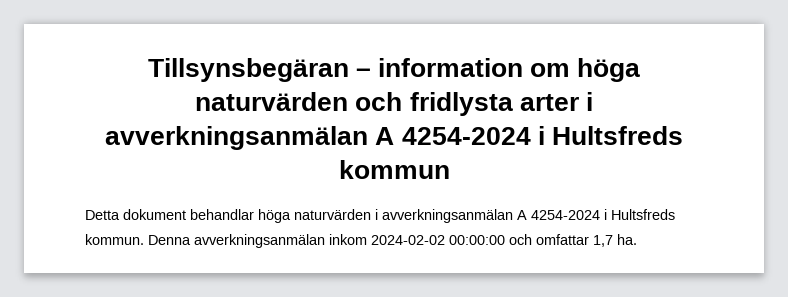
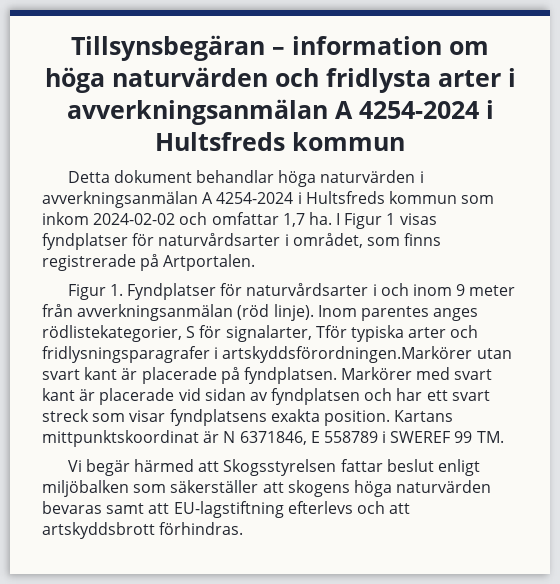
[85,234,325,248] kommun. Denna avverkningsanmälan -> [388,191,495,204] kommun som
[449,235,505,245] 00:00:00 -> (176, 219) none
(637, 239) none -> [336,213,437,229] [42,233,442,250] [42,254,256,271] [67,283,516,300] [42,304,479,321] [42,325,479,342] [42,346,512,363] [42,367,493,384] [42,388,490,405] [42,409,454,426] [42,430,504,447] [67,459,480,476] [42,480,492,497] [42,501,411,518] [42,522,244,539] I Figur 1 visas fyndplatser för naturvårdsarter i området, som finns registrerade på Artportalen. // Figur 1. Fyndplatser för naturvårdsarter i och inom 9 meter från avverkningsanmälan (röd linje). Inom parentes anges rödlistekategorier, S för signalarter, Tför typiska arter och fridlysningsparagrafer i artskyddsförordningen.Markörer utan svart kant är placerade på fyndplatsen. Markörer med svart kant är placerade vid sidan av fyndplatsen och har ett svart streck som visar fyndplatsens exakta position. Kartans mittpunktskoordinat är N 6371846, E 558789 i SWEREF 99 TM. // Vi begär härmed att Skogsstyrelsen fattar beslut enligt miljöbalken som säkerställer att skogens höga naturvärden bevaras samt att EU-lagstiftning efterlevs och att artskyddsbrott förhindras.

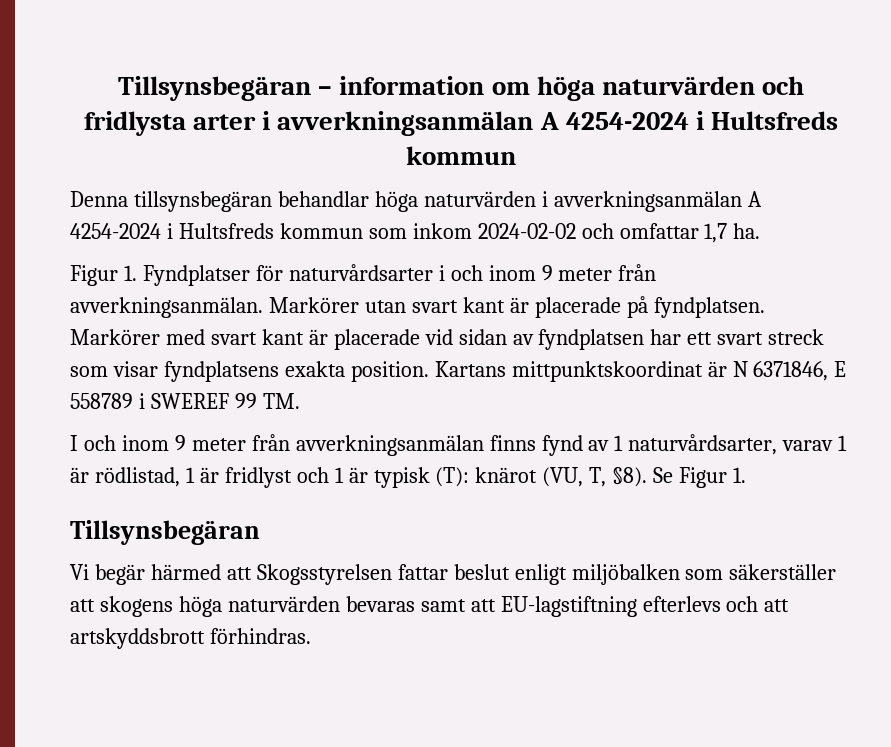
[67,170,192,183] Detta dokument -> [70,191,272,212] Denna tillsynsbegäran
[336,213,437,229] [42,233,442,250] [42,254,256,271] I Figur 1 visas fyndplatser för naturvårdsarter i området, som finns registrerade på Artportalen. -> (761, 231) none
[77,304,479,321] [42,325,479,342] [42,346,473,363] avverkningsanmälan (röd linje). Inom parentes anges rödlistekategorier, S för signalarter, Tför typiska arter och fridlysningsparagrafer i artskyddsförordningen.Markörer -> [70,297,359,318] avverkningsanmälan. Markörer
[364,388,393,401] och -> (645, 339) none
(504, 437) none -> [70,434,848,456] [70,467,747,488] [70,520,260,545] // I och inom 9 meter från avverkningsanmälan finns fynd av 1 naturvårdsarter, varav 1 är rödlistad, 1 är fridlyst och 1 är typisk (T): knärot (VU, T, §8). Se Figur 1. // Tillsynsbegäran

